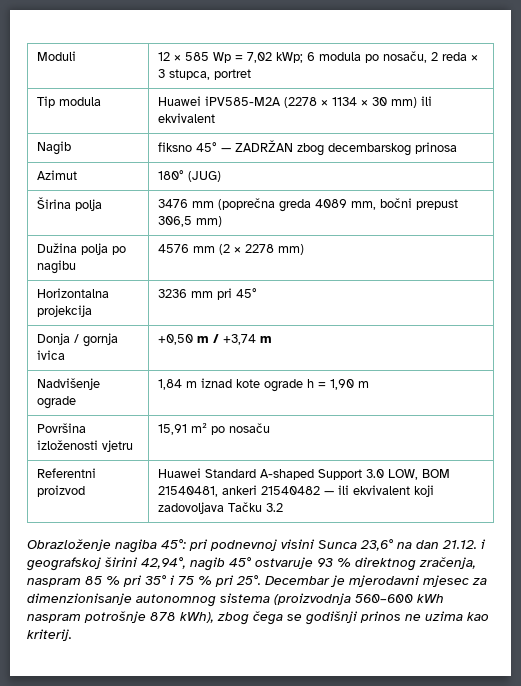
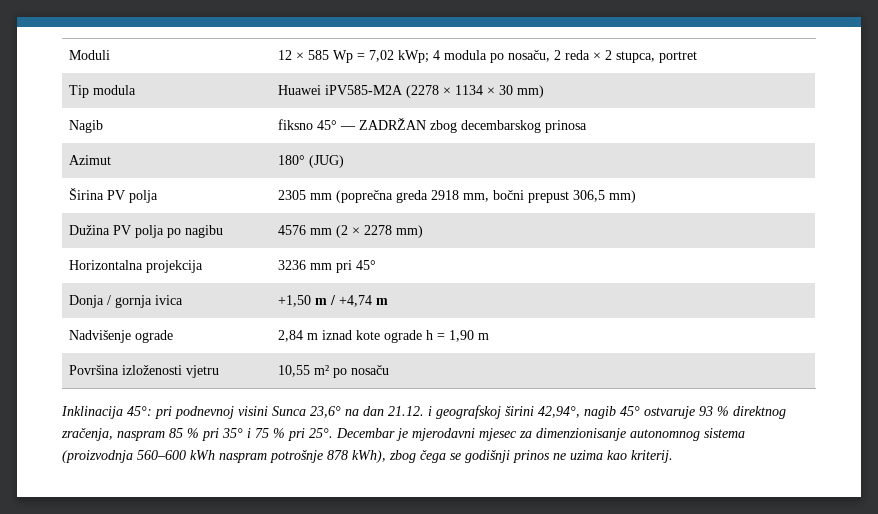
[307,52,316,61] 6 -> [433,50,441,60] 4
[158,69,166,78] 3 -> [605,50,613,60] 2
[421,96,433,106] [158,113,216,123] ili ekvivalent -> (545, 91) none
(72, 203) none -> [107,190,126,200] PV
[158,199,189,208] 3476 -> [278,190,307,200] 2305
[315,199,348,208] 4089 -> [431,190,460,200] 2918
(78, 248) none -> [113,225,132,235] PV
[158,334,194,345] +0,50 -> [278,295,312,307] +1,50
[223,334,257,345] +3,74 -> [339,295,373,307] +4,74
[158,379,183,390] 1,84 -> [278,330,304,342] 2,84
[158,424,188,435] 15,91 -> [278,365,311,377] 10,55
[37,468,97,478] [37,485,86,497] [158,468,451,480] [158,485,435,497] [158,502,284,514] [27,539,157,553] // Referentni proizvod | Huawei Standard A-shaped Support 3.0 LOW, BOM 21540481, ankeri 21540482 — ili ekvivalent koji zadovoljava Tačku 3.2 // Obrazloženje nagiba -> [61,406,123,419] // Inklinacija

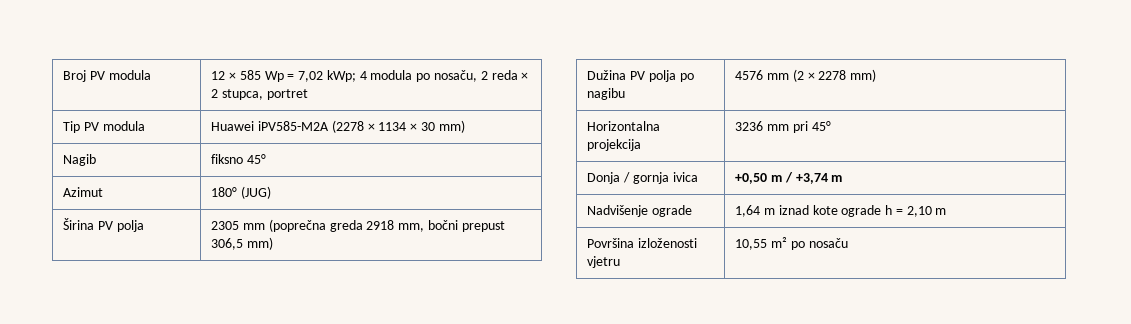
[69,50,111,60] Moduli -> [63,70,151,82] Broj PV modula
(90, 91) none -> [83,122,99,131] PV
[340,118,588,133] — ZADRŽAN zbog decembarskog prinosa -> (266, 159) none
[278,295,312,307] +1,50 -> [735,173,768,184] +0,50
[339,295,373,307] +4,74 -> [795,173,828,184] +3,74
[278,330,304,342] 2,84 -> [735,205,761,217] 1,64
[449,330,475,342] 1,90 -> [906,206,932,217] 2,10
[61,405,786,419] [61,428,745,441] [62,450,673,463] // Inklinacija 45°: pri podnevnoj visini Sunca 23,6° na dan 21.12. i geografskoj širini 42,94°, nagib 45° ostvaruje 93 % direktnog zračenja, naspram 85 % pri 35° i 75 % pri 25°. Decembar je mjerodavni mjesec za dimenzionisanje autonomnog sistema (proizvodnja 560–600 kWh naspram potrošnje 878 kWh), zbog čega se godišnji prinos ne uzima kao kriterij. -> (848, 243) none

